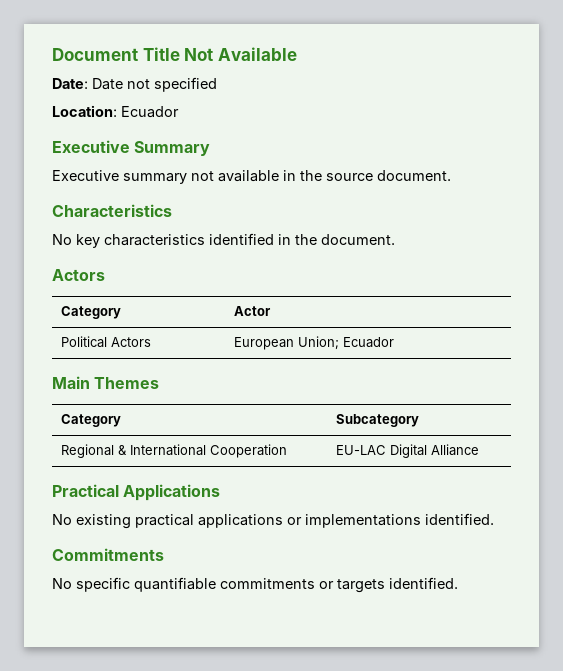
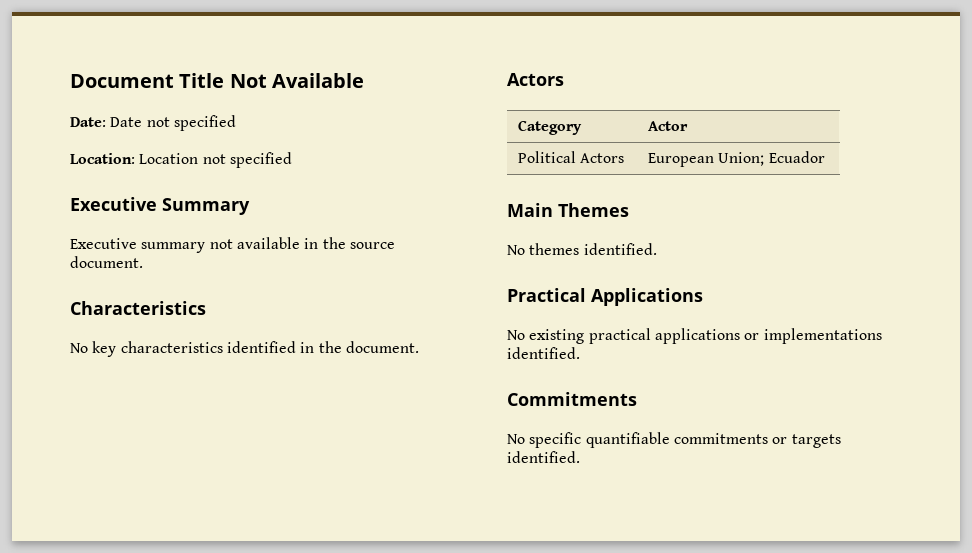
[121,106,179,118] Ecuador -> [139,152,292,168] Location not specified
[61,414,122,427] [336,414,420,427] [61,444,288,458] [336,444,480,458] // Category | Subcategory // Regional & International Cooperation | EU-LAC Digital Alliance -> [507,243,657,255] // No themes identified.

